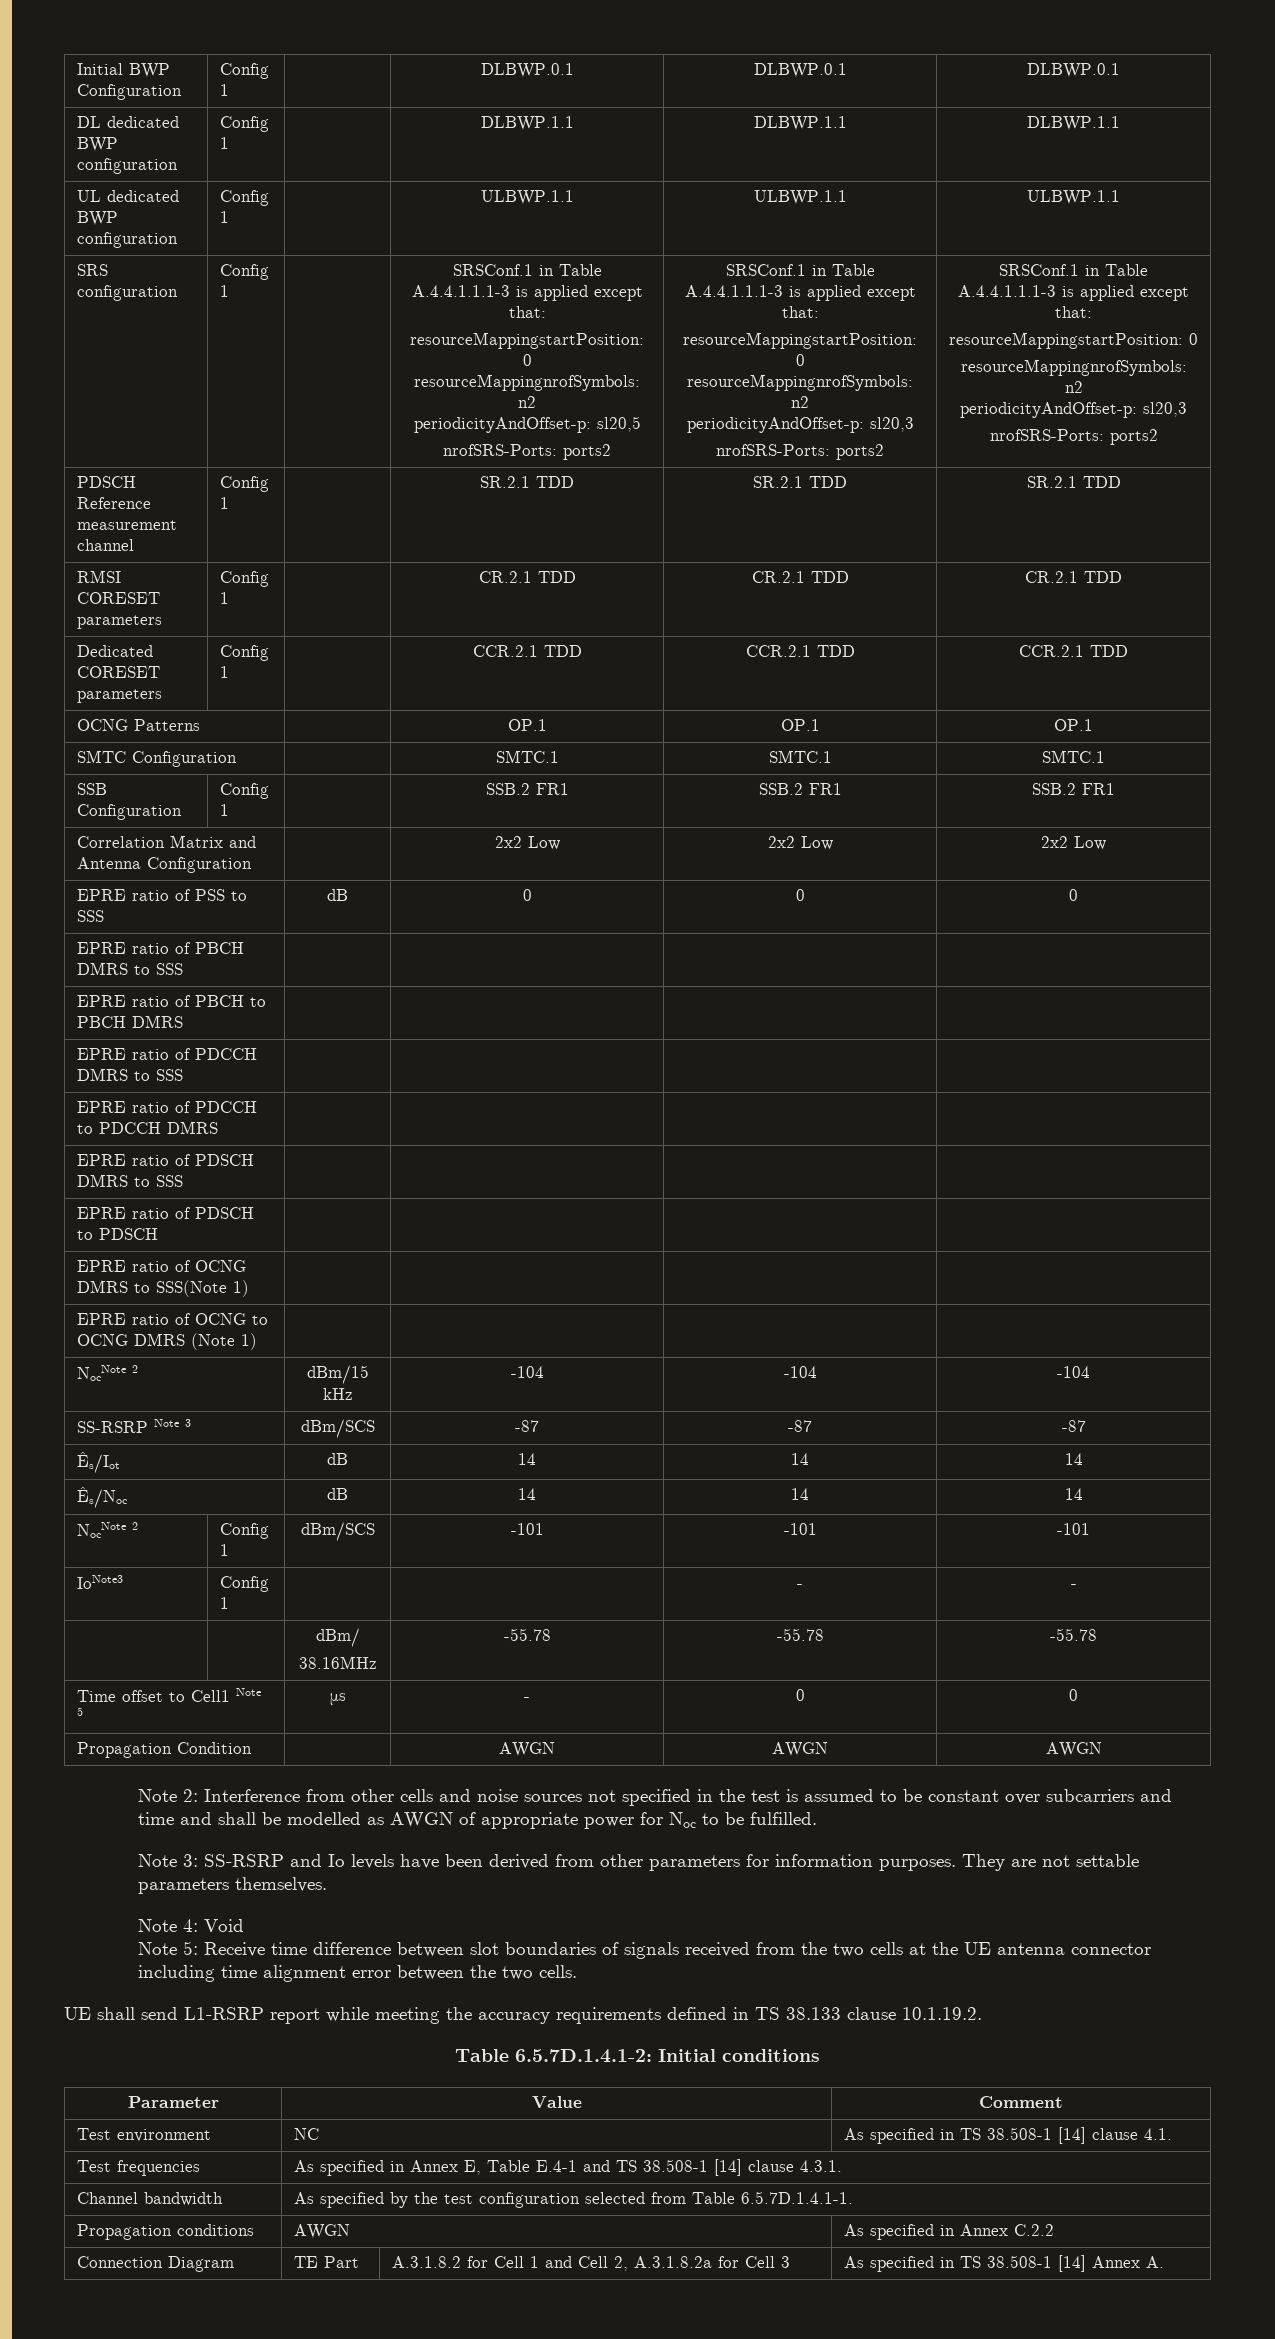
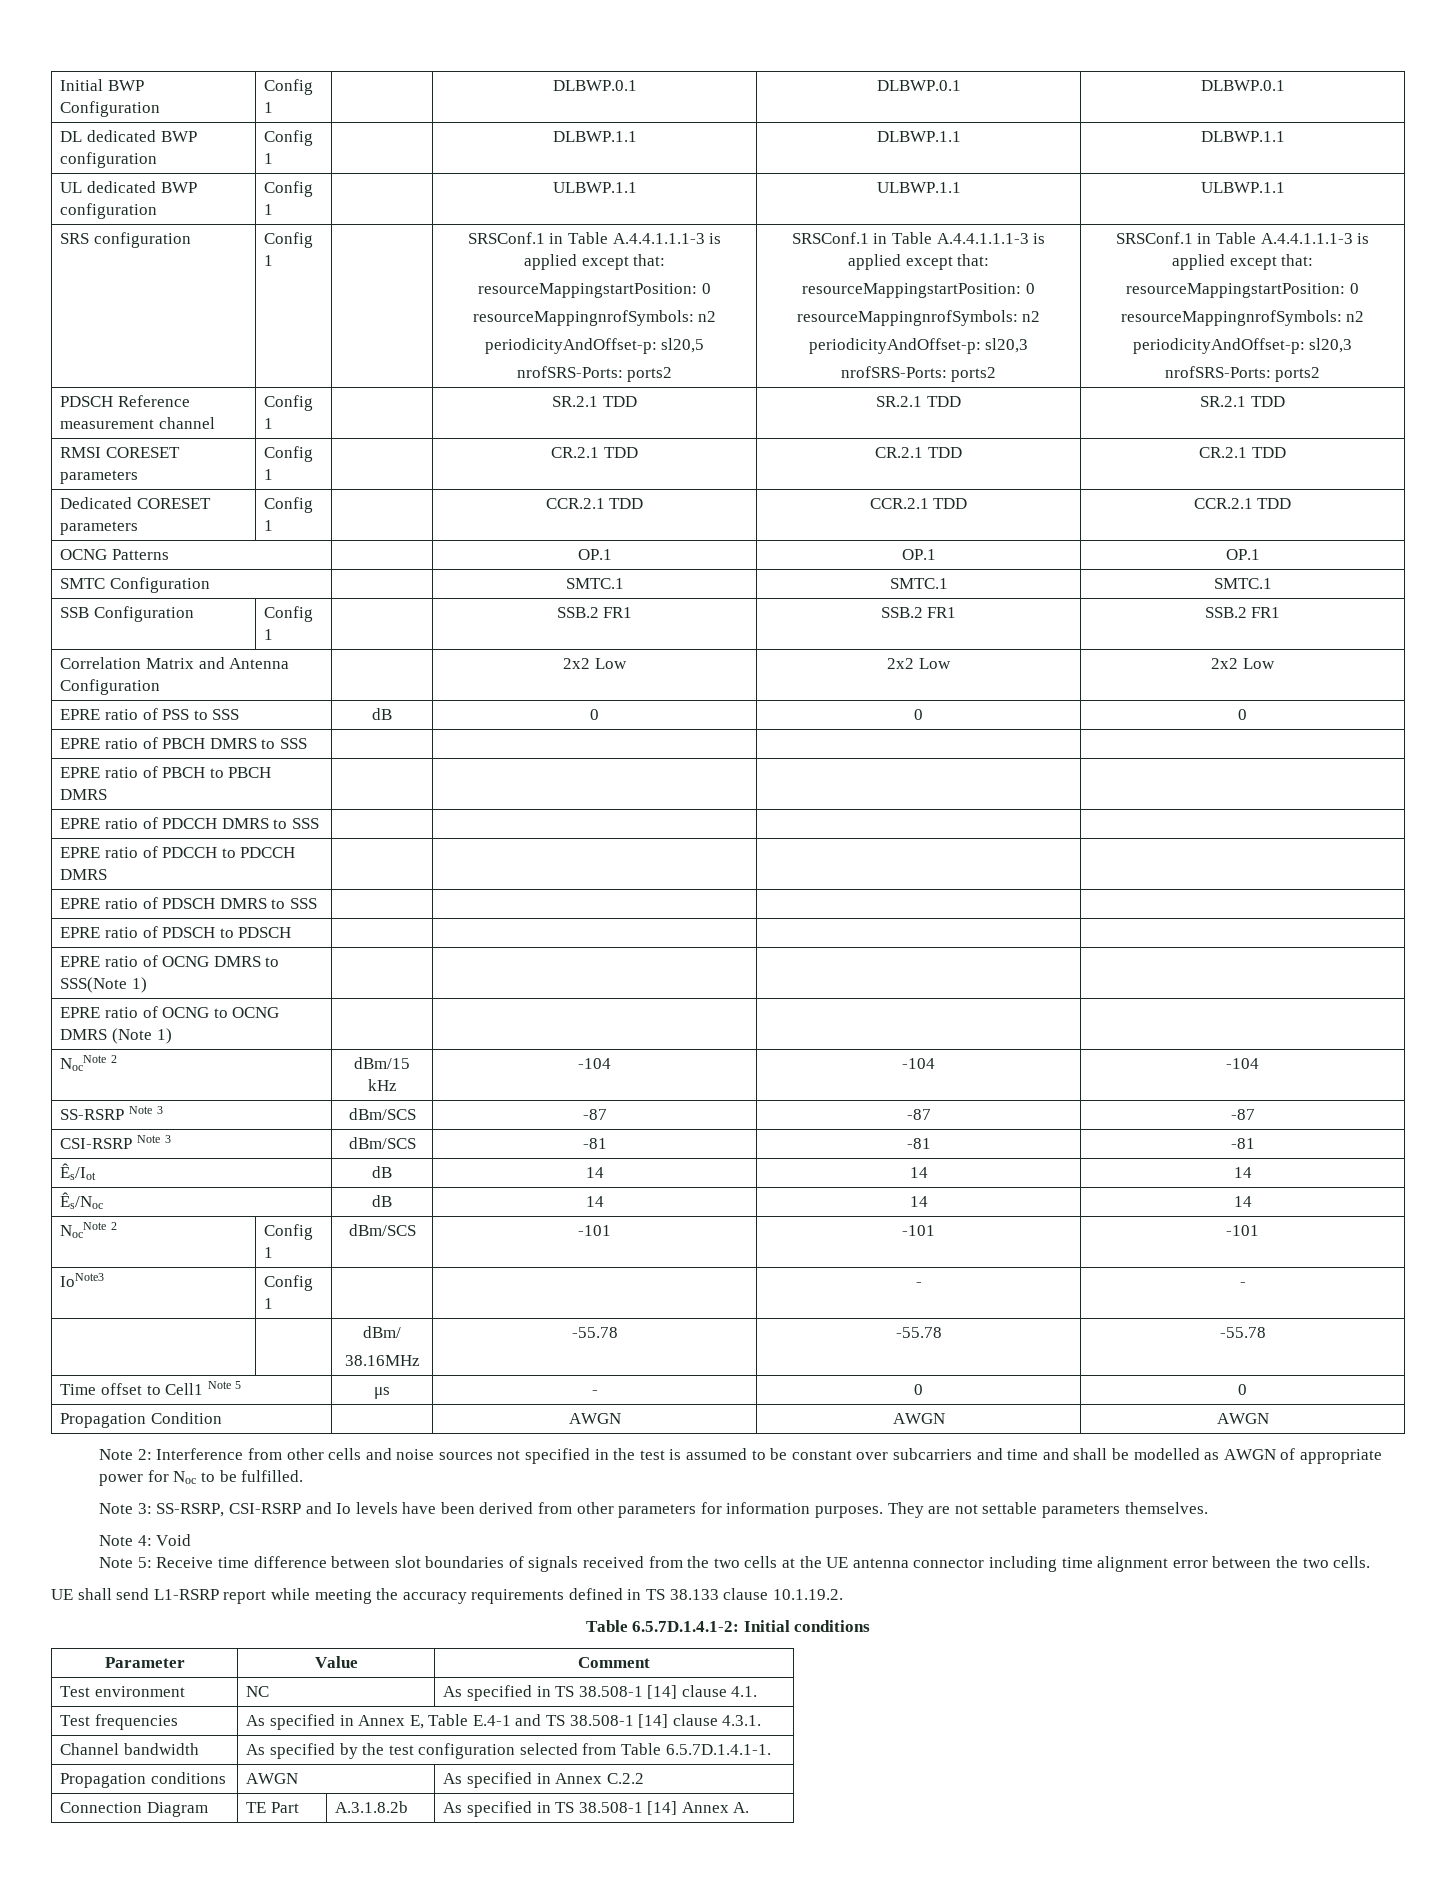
(1086, 1426) none -> [60,1135,171,1149] [348,1137,416,1149] [582,1138,607,1149] [906,1138,931,1149] [1230,1138,1255,1149] // CSI-RSRP Note 3 | dBm/SCS | -81 | -81 | -81
[204,1854,285,1867] SS-RSRP -> [156,1503,301,1517] SS-RSRP, CSI-RSRP
[391,2256,790,2271] A.3.1.8.2 for Cell 1 and Cell 2, A.3.1.8.2a for Cell 3 -> [335,1801,409,1813] A.3.1.8.2b

